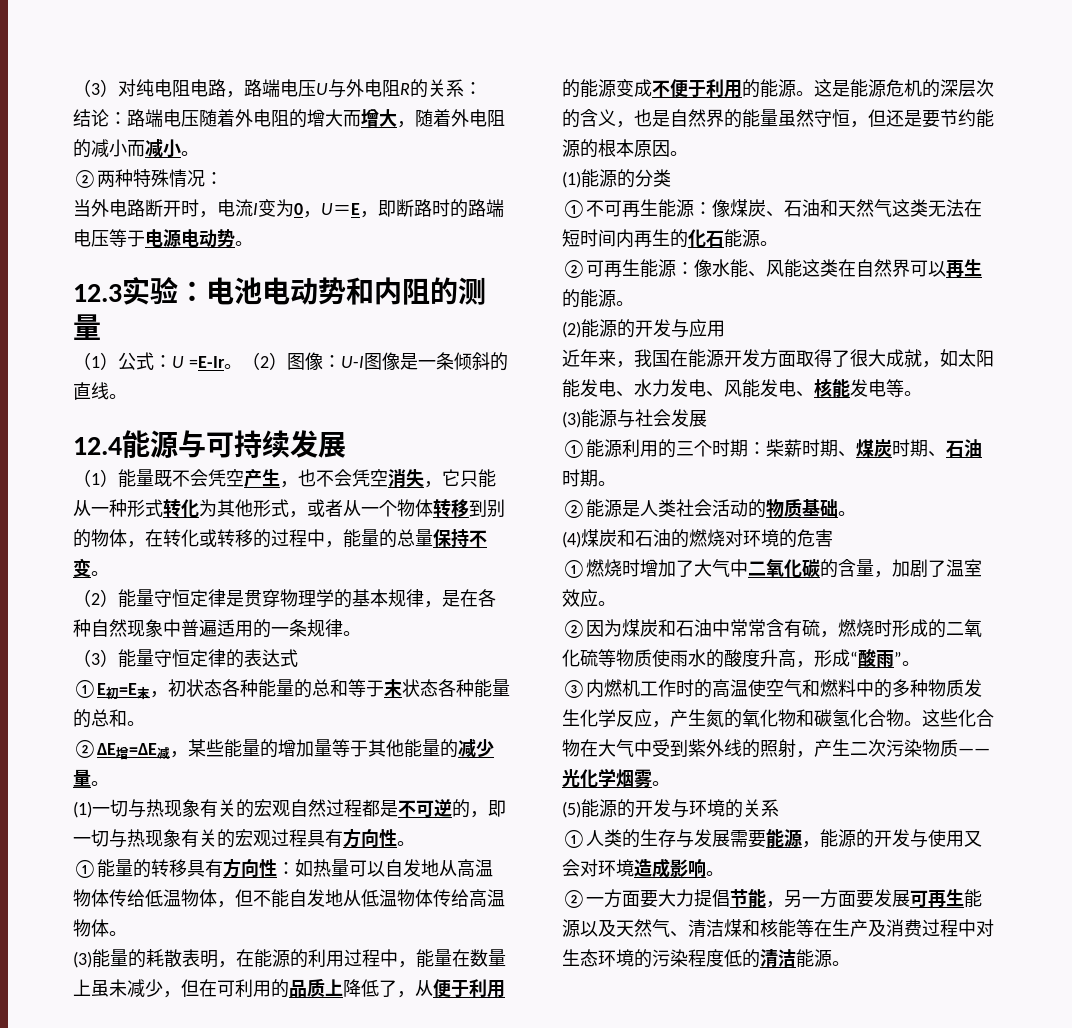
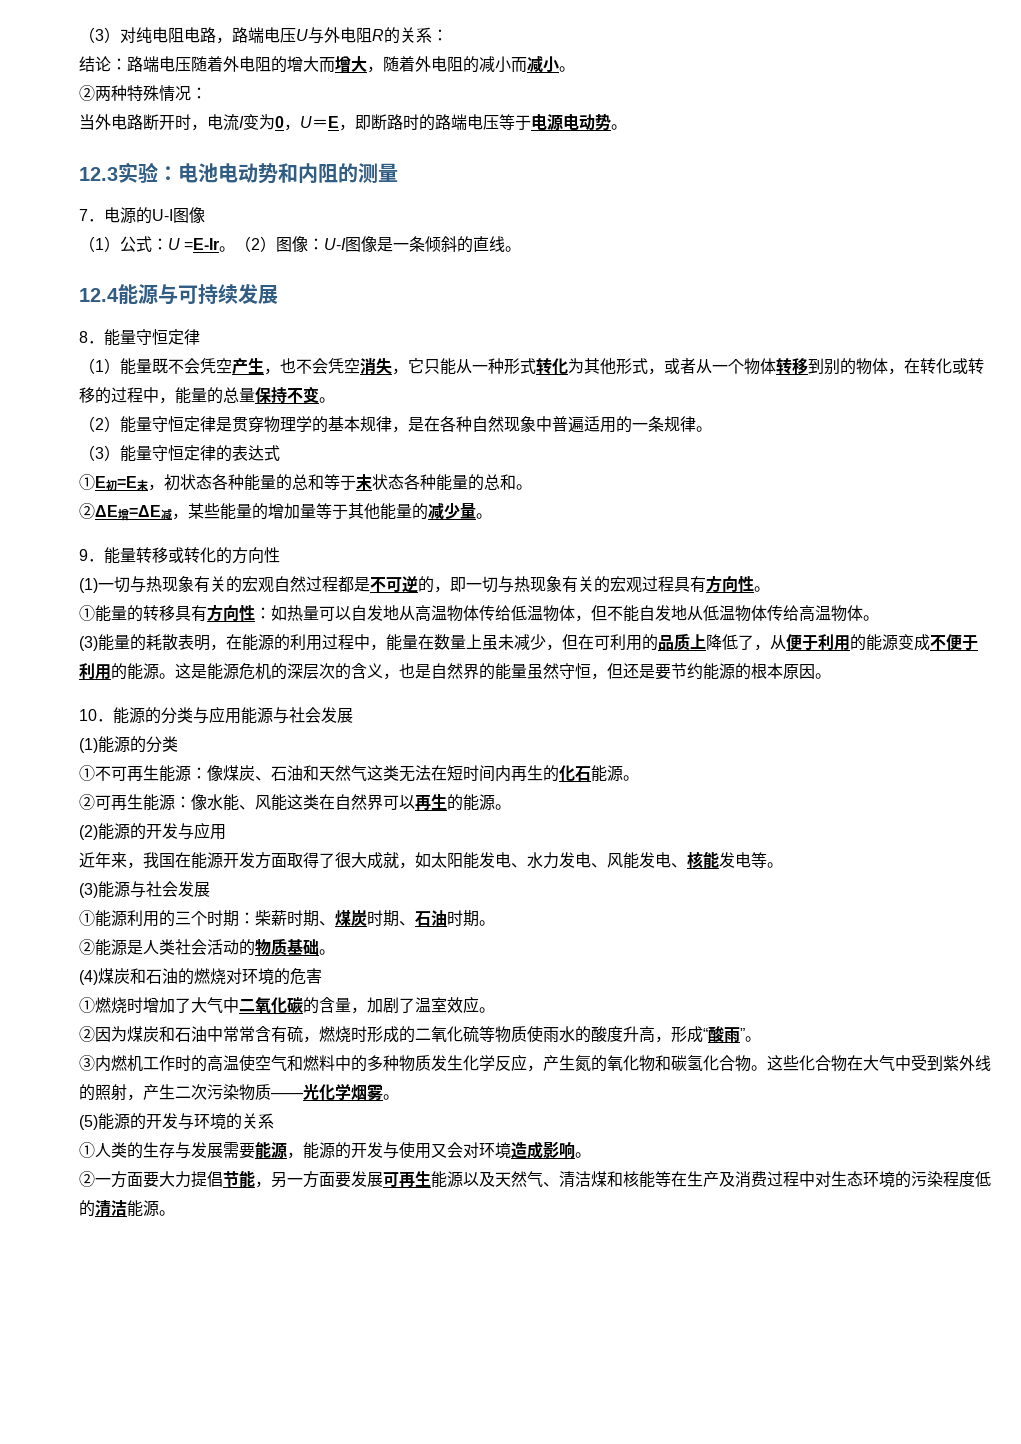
(101, 327) none -> [79,207,205,224] // 7．电源的U-I图像
(346, 445) none -> [79,329,200,346] // 8．能量守恒定律
(109, 783) none -> [79,547,280,564] // 9．能量转移或转化的方向性
(688, 153) none -> [79,706,353,724] // 10．能源的分类与应用能源与社会发展

